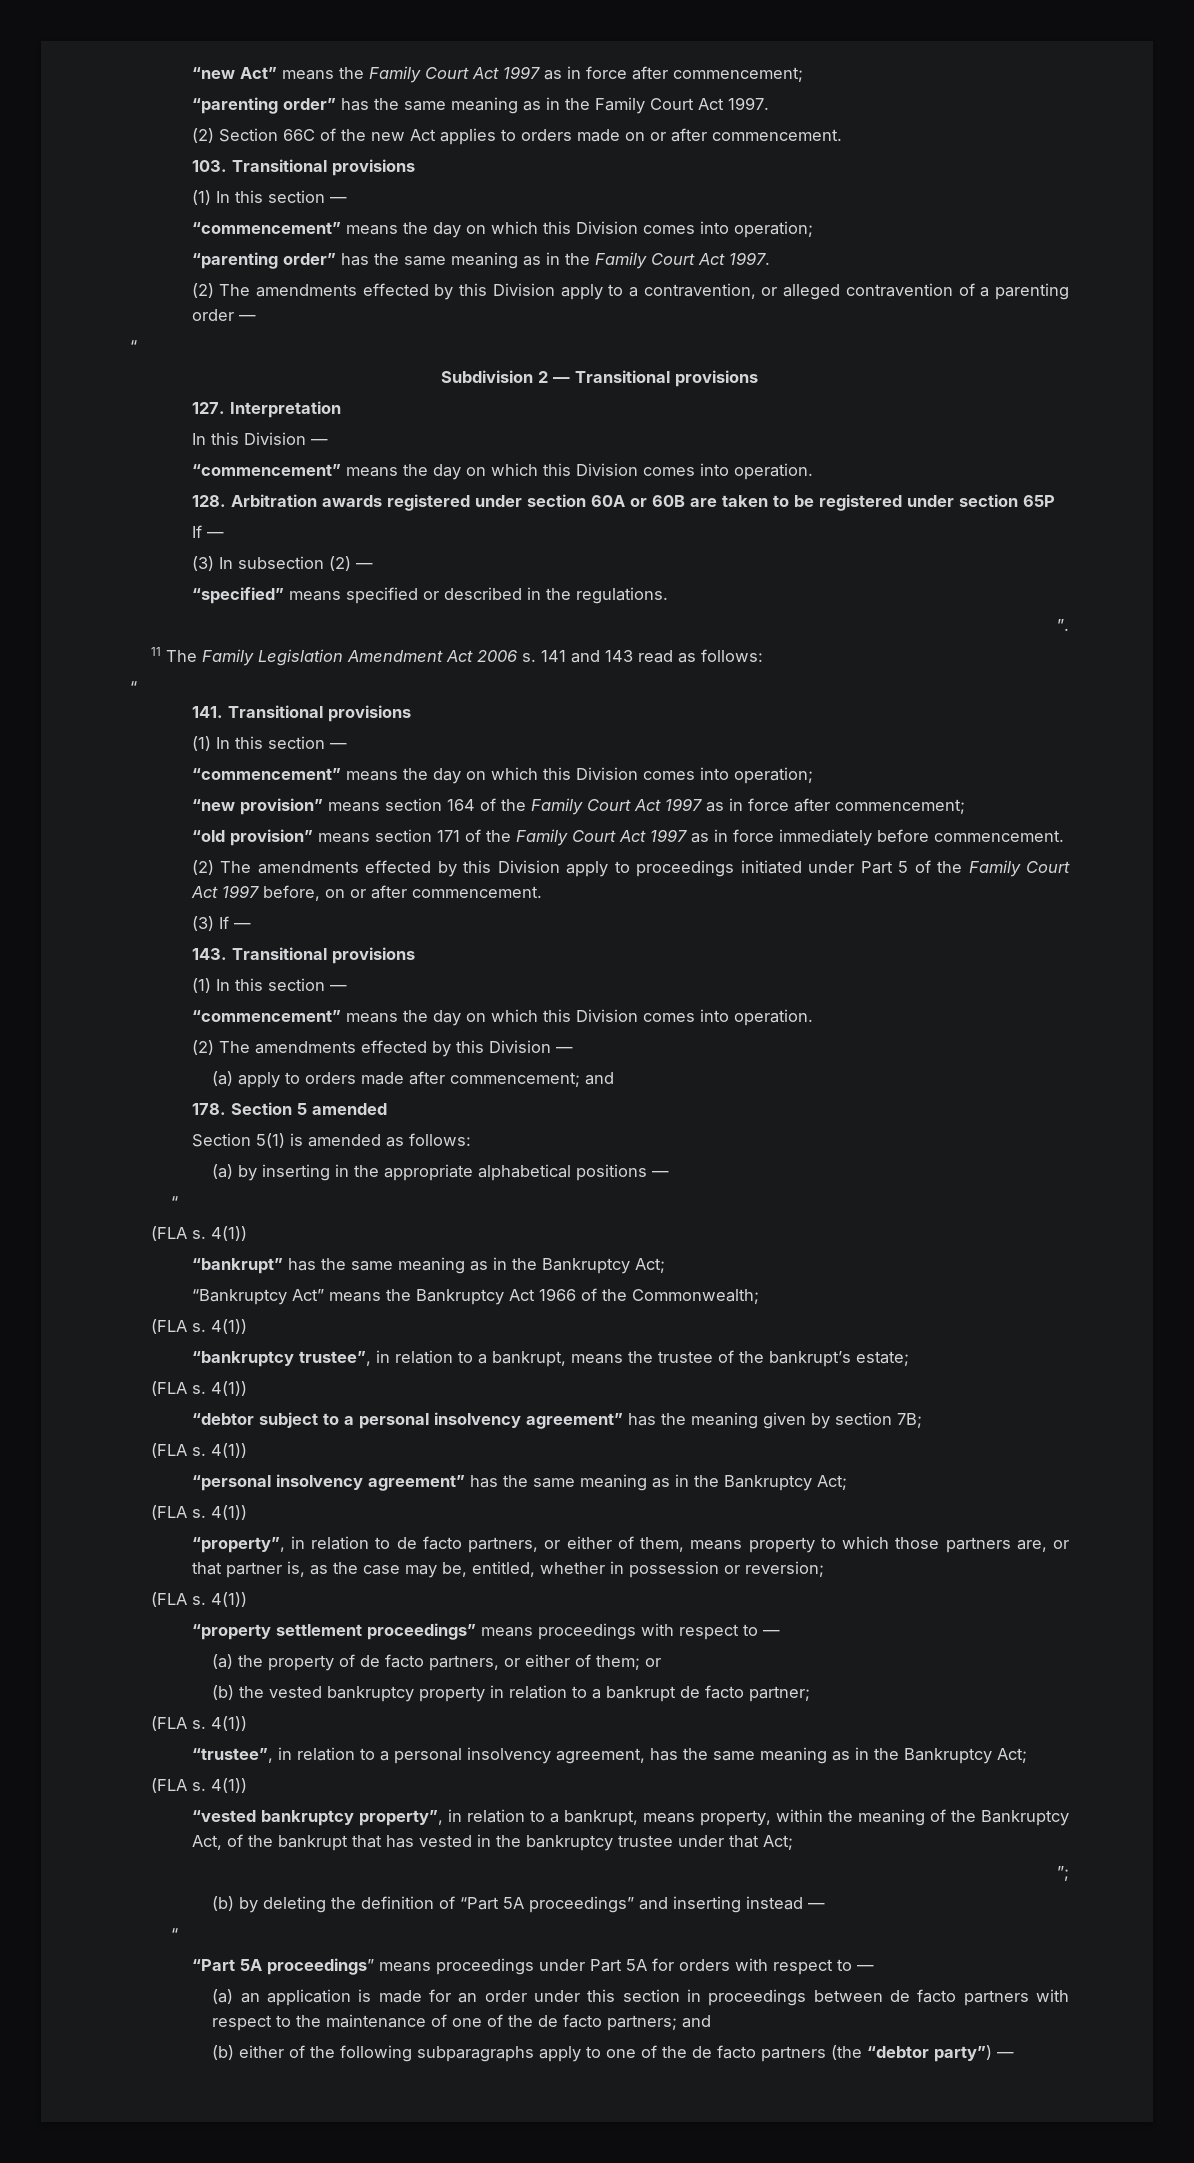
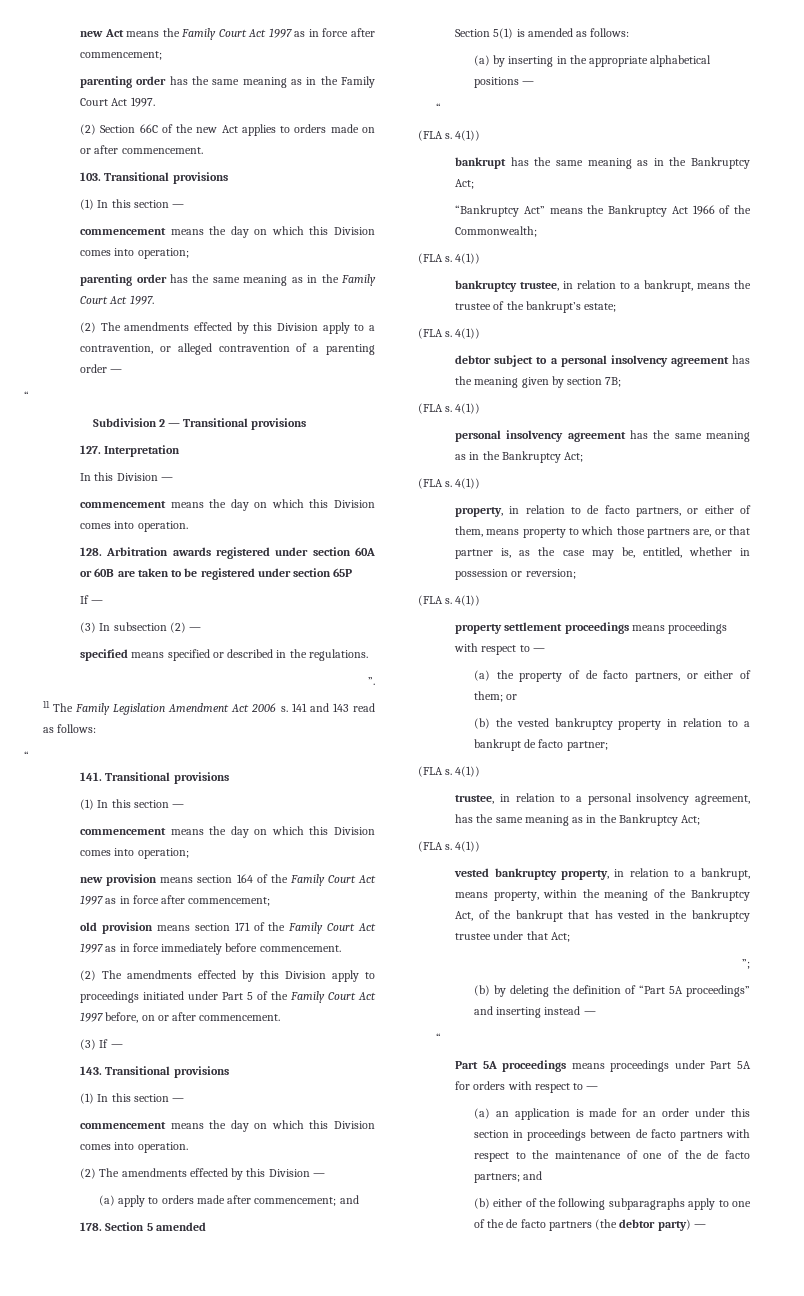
[191,67,277,79] “new Act” -> [80,29,124,37] new Act
[191,97,336,114] “parenting order” -> [80,76,167,88] parenting order
[191,222,341,234] “commencement” -> [80,228,167,235] commencement
[191,252,336,269] “parenting order” -> [80,274,167,286] parenting order
[191,464,341,476] “commencement” -> [80,501,167,508] commencement
[191,587,284,604] “specified” -> [80,649,129,661] specified
[191,768,341,780] “commencement” -> [80,828,167,835] commencement
[191,798,323,815] “new provision” -> [80,874,158,886] new provision
[191,829,313,846] “old provision” -> [80,922,154,934] old provision
[191,1010,341,1022] “commencement” -> [80,1122,167,1129] commencement
[191,1258,283,1274] “bankrupt” -> [455,157,507,169] bankrupt
[191,1351,371,1367] “bankruptcy trustee”, -> [455,280,560,292] bankruptcy trustee,
[191,1413,254,1425] “debtor -> [455,355,492,364] debtor
[525,1413,623,1429] agreement” -> [670,357,729,367] agreement
[191,1474,465,1491] “personal insolvency agreement” -> [455,430,626,442] personal insolvency agreement
[191,1537,285,1553] “property”, -> [455,507,504,517] property,
[191,1623,476,1640] “property settlement proceedings” -> [455,622,629,634] property settlement proceedings
[191,1748,273,1763] “trustee”, -> [455,795,495,804] trustee,
[191,1810,443,1826] “vested bankruptcy property”, -> [454,868,609,880] vested bankruptcy property,
[191,1958,374,1975] “Part 5A proceedings” -> [455,1060,567,1072] Part 5A proceedings
[867,2045,993,2062] “debtor party”) -> [619,1219,691,1231] debtor party)

